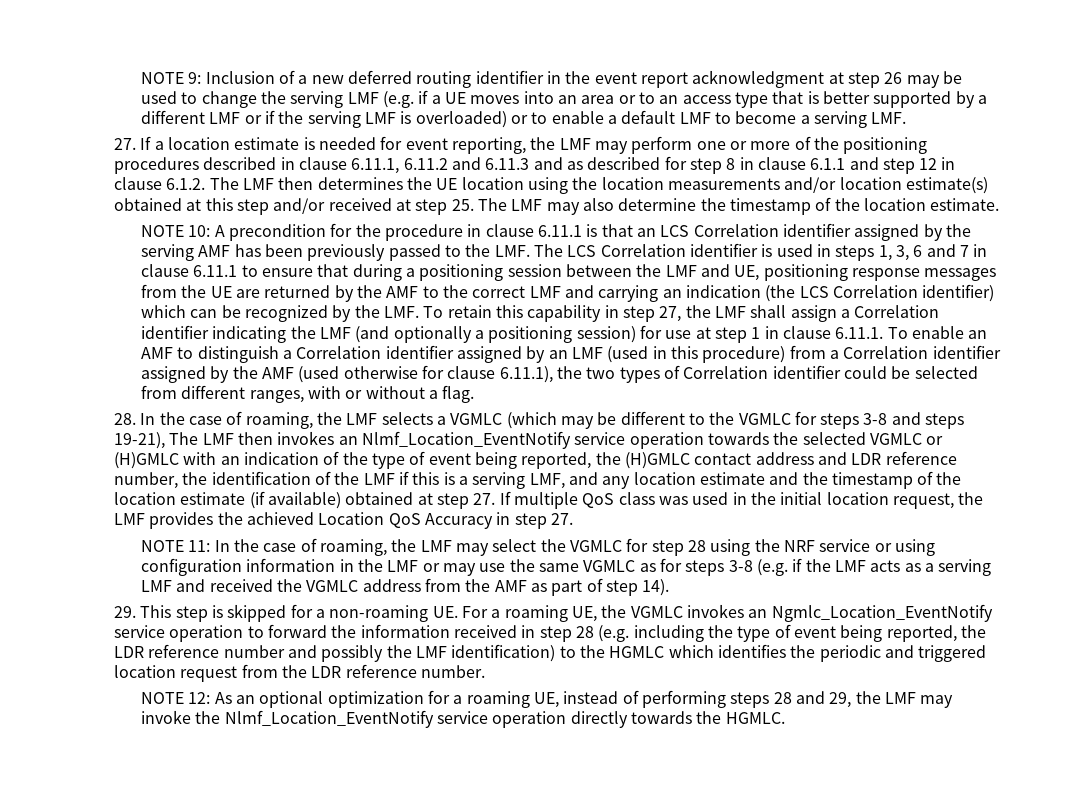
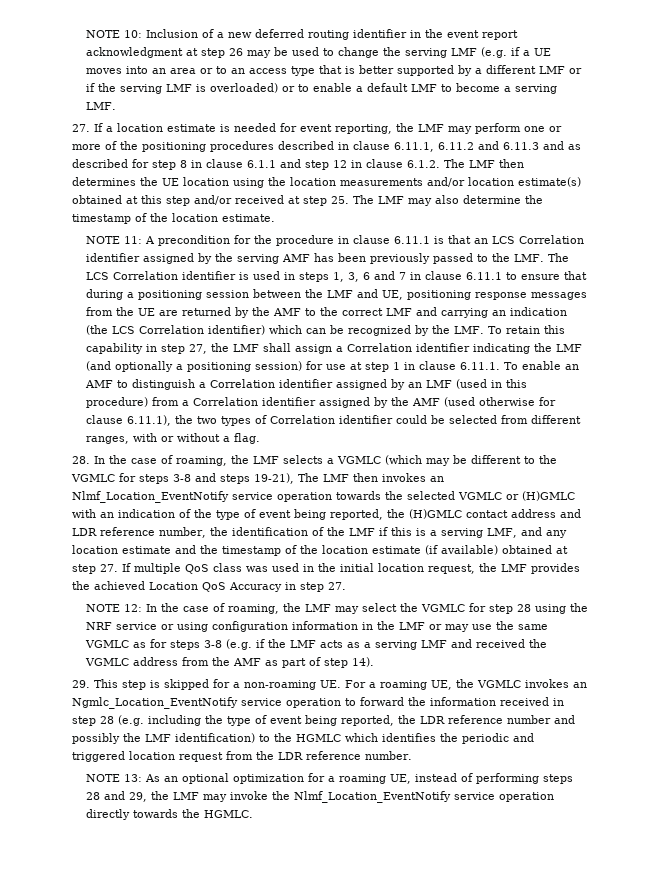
[141,72,202,84] NOTE 9: -> [86,30,143,38] NOTE 10:
[188,225,211,237] 10: -> [124,236,143,244] 11:
[188,540,211,552] 11: -> [124,604,143,612] 12:
[188,692,211,704] 12: -> [124,774,143,782] 13:

